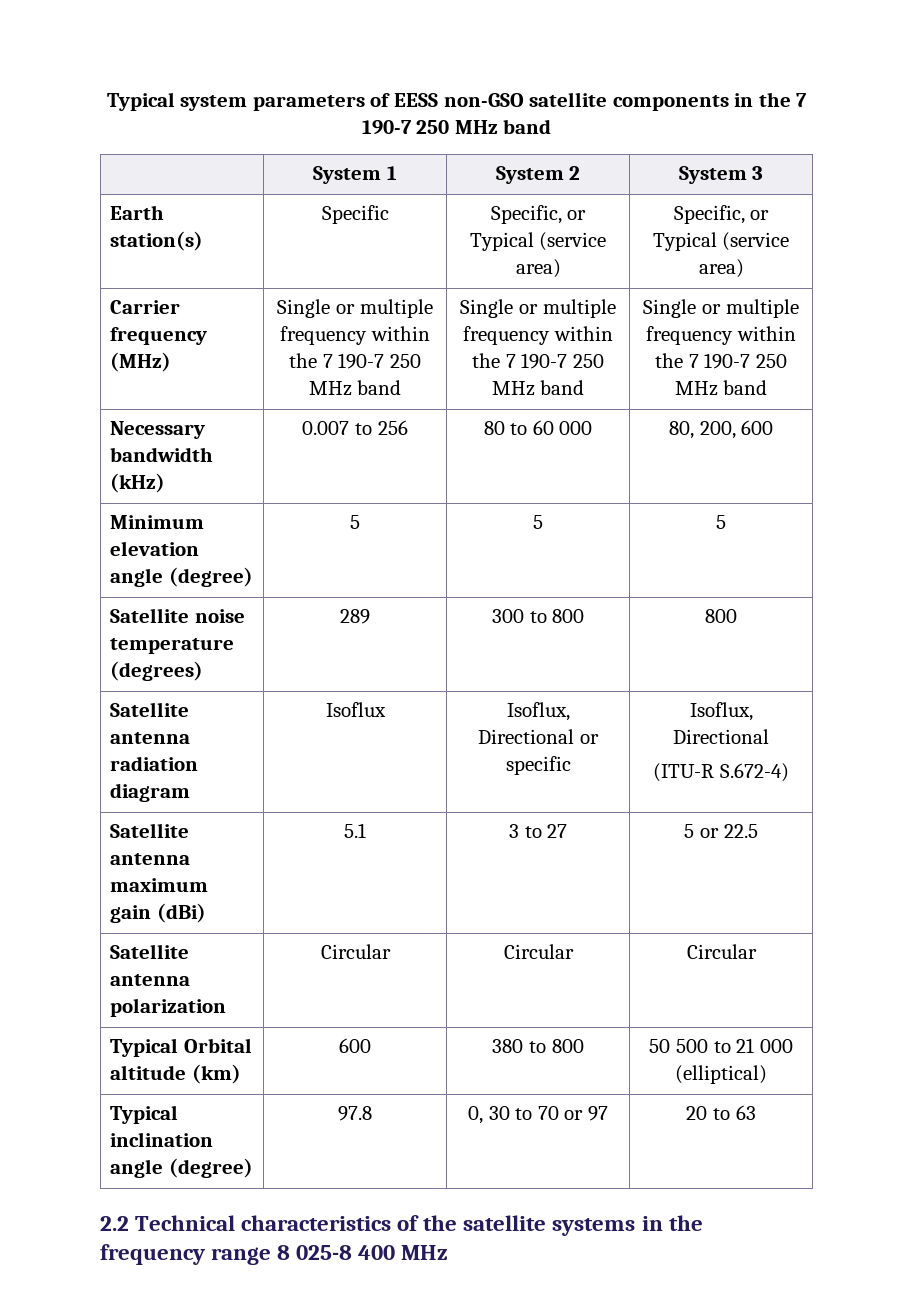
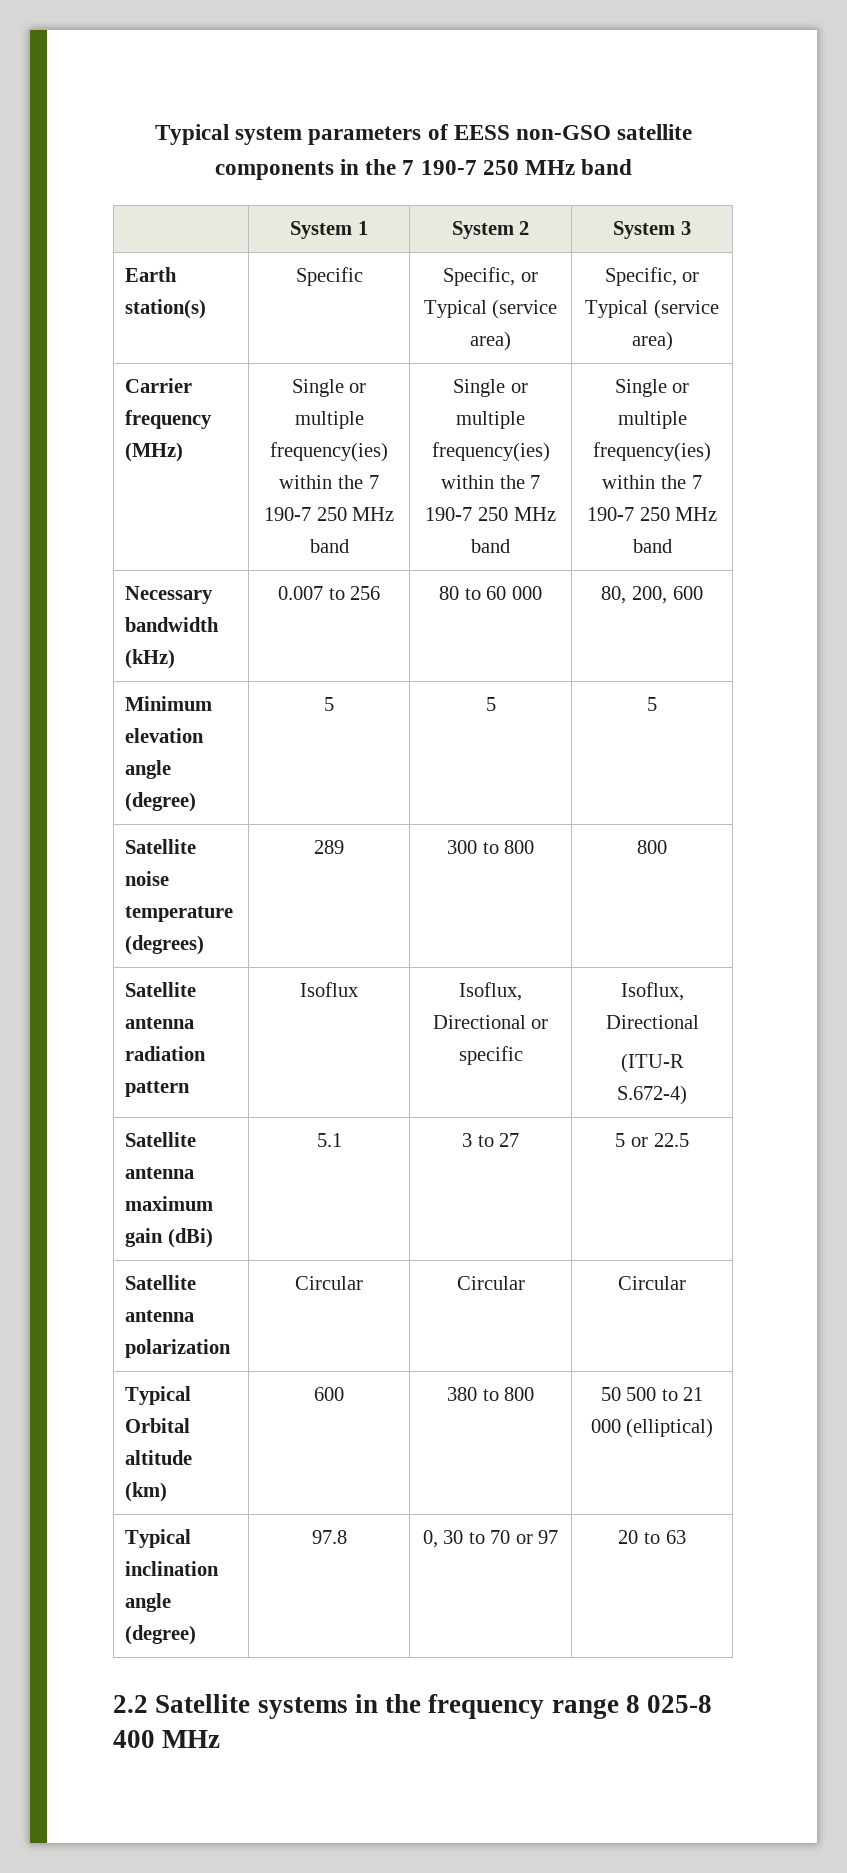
[280,326,368,345] frequency -> [270,442,388,462] frequency(ies)
[463,326,551,345] frequency -> [431,442,550,462] frequency(ies)
[646,326,734,345] frequency -> [593,442,711,462] frequency(ies)
[110,783,191,802] diagram -> [125,1081,191,1097] pattern
[135,1215,547,1231] Technical characteristics of the satellite -> [155,1694,251,1713] Satellite

